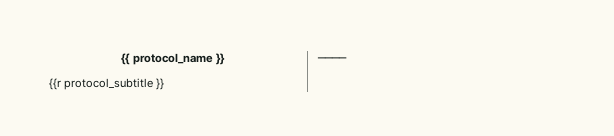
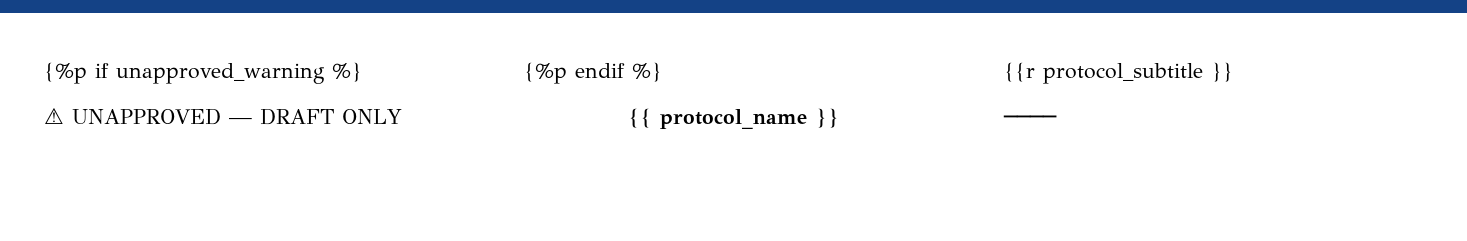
(121, 59) none -> [44,62,362,84] [44,107,402,125] [524,62,662,84] {%p if unapproved_warning %} // ⚠ UNAPPROVED — DRAFT ONLY // {%p endif %} //

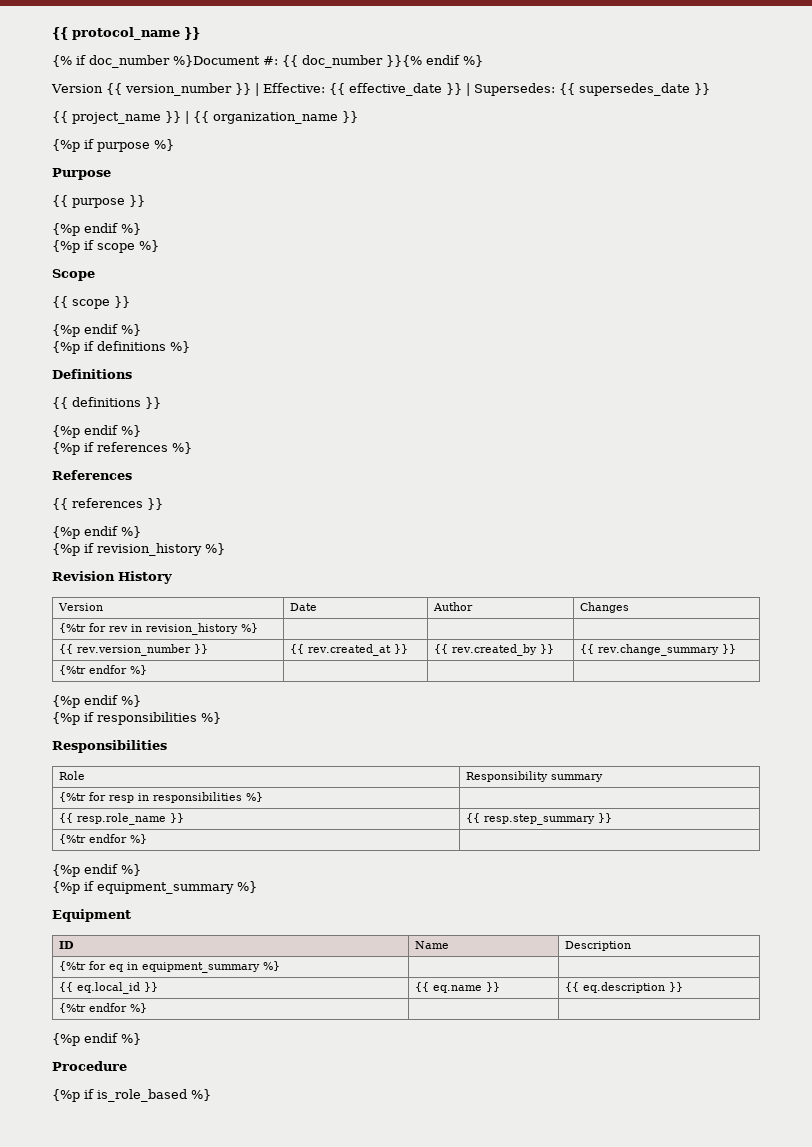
[44,62,362,84] [44,107,402,125] [524,62,662,84] [628,108,839,129] [1004,62,1233,84] [1003,115,1057,124] {%p if unapproved_warning %} // ⚠ UNAPPROVED — DRAFT ONLY // {%p endif %} // {{ protocol_name }} // {{r protocol_subtitle }} // ──── -> [52,27,200,40] [52,55,483,68] [51,83,710,96] [52,111,358,124] [52,139,174,152] [52,168,111,180] [52,195,145,208] [52,223,141,236] [52,240,159,253] [52,269,95,281] [52,296,130,309] [52,324,141,337] [52,341,190,354] [52,369,132,379] [52,397,161,409] [52,425,141,438] [52,442,192,455] [52,470,132,480] [52,498,163,510] [52,526,141,539] [52,543,225,556] [52,571,172,584] [57,603,103,611] [289,603,317,611] [432,602,473,611] [579,602,629,613] [58,623,258,635] [58,644,208,656] [289,644,408,656] [433,644,554,656] [579,644,736,656] [58,665,147,675] [52,695,141,708] [52,712,221,725] [52,740,167,753] [58,771,85,780] [465,771,603,782] [58,792,263,803] [58,813,184,825] [465,813,612,825] [58,834,147,844] [52,864,141,877] [52,881,257,894] [52,909,131,922] [58,941,74,949] [414,941,449,949] [564,941,631,951] [58,961,280,973] [58,982,158,994] [414,982,500,993] [564,982,683,993] [58,1003,147,1013] [52,1033,141,1046] [52,1061,127,1071] [52,1089,211,1102] {{ protocol_name }} // {% if doc_number %}Document #: {{ doc_number }}{% endif %} // Version {{ version_number }} | Effective: {{ effective_date }} | Supersedes: {{ supersedes_date }} // {{ project_name }} | {{ organization_name }} // {%p if purpose %} // Purpose // {{ purpose }} // {%p endif %} // {%p if scope %} // Scope // {{ scope }} // {%p endif %} // {%p if definitions %} // Definitions // {{ definitions }} // {%p endif %} // {%p if references %} // References // {{ references }} // {%p endif %} // {%p if revision_history %} // Revision History // Version | Date | Author | Changes // {%tr for rev in revision_history %} | | | // {{ rev.version_number }} | {{ rev.created_at }} | {{ rev.created_by }} | {{ rev.change_summary }} // {%tr endfor %} | | | // {%p endif %} // {%p if responsibilities %} // Responsibilities // Role | Responsibility summary // {%tr for resp in responsibilities %} | // {{ resp.role_name }} | {{ resp.step_summary }} // {%tr endfor %} | // {%p endif %} // {%p if equipment_summary %} // Equipment // ID | Name | Description // {%tr for eq in equipment_summary %} | | // {{ eq.local_id }} | {{ eq.name }} | {{ eq.description }} // {%tr endfor %} | | // {%p endif %} // Procedure // {%p if is_role_based %}

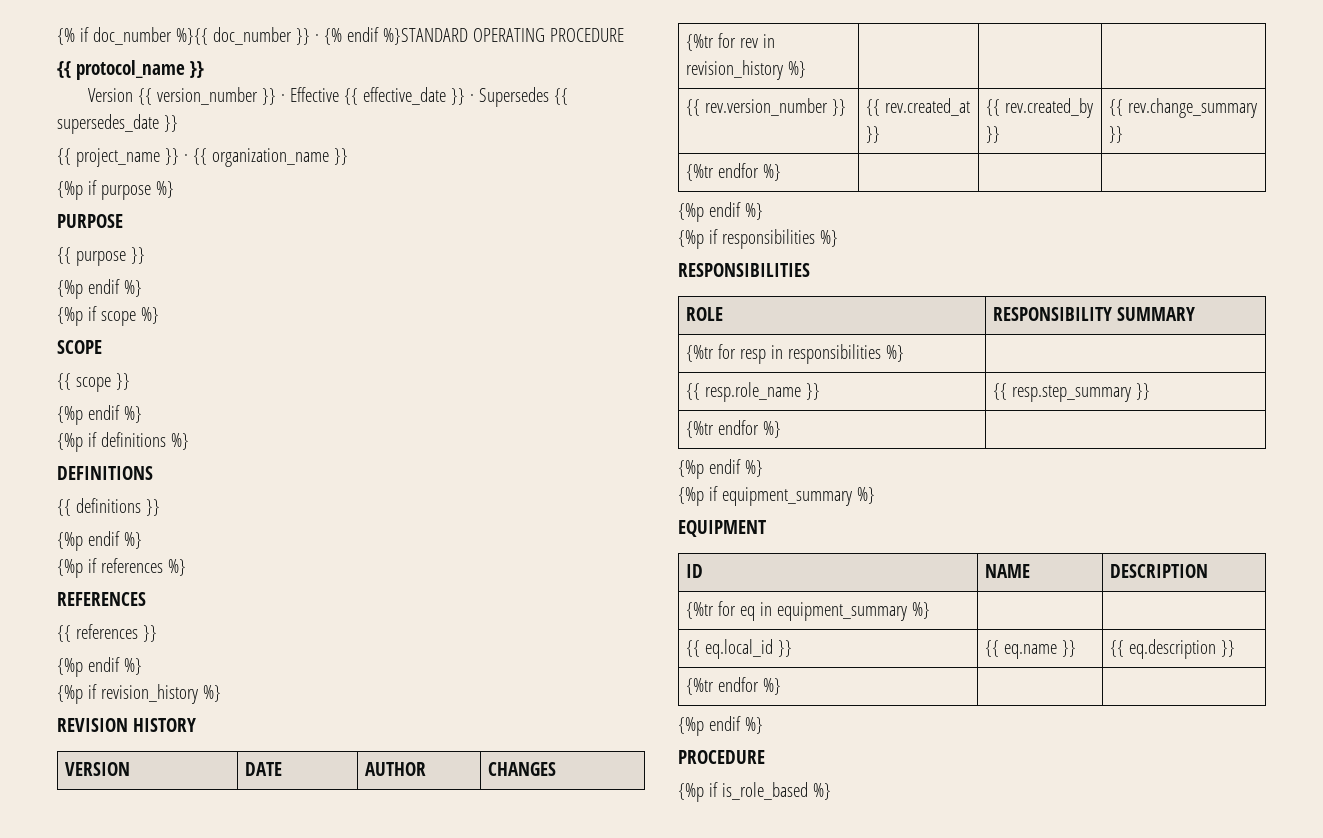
[52,27,200,40] [52,55,483,68] {{ protocol_name }} // {% if doc_number %}Document #: {{ doc_number }}{% endif %} -> [57,27,624,45] [57,60,204,80] {% if doc_number %}{{ doc_number }} · {% endif %}STANDARD OPERATING PROCEDURE // {{ protocol_name }}
[254,83,325,96] | Effective: -> [281,87,340,102] · Effective
[465,83,555,96] | Supersedes: -> [469,87,549,107] · Supersedes
[185,111,189,124] | -> [183,154,188,162] ·
[52,168,111,180] Purpose -> [57,214,123,228] PURPOSE
[52,269,95,281] Scope -> [57,340,102,354] SCOPE
[52,369,132,379] Definitions -> [57,466,153,480] DEFINITIONS
[52,470,132,480] References -> [57,592,146,606] REFERENCES
[52,571,172,584] [57,603,103,611] [289,603,317,611] [432,602,473,611] [579,602,629,613] Revision History // Version | Date | Author | Changes -> [57,718,196,732] [65,762,131,776] [245,762,283,776] [365,762,427,776] [488,762,557,776] REVISION HISTORY // VERSION | DATE | AUTHOR | CHANGES
[52,740,167,753] [58,771,85,780] [465,771,603,782] Responsibilities // Role | Responsibility summary -> [678,263,810,277] [686,307,724,321] [993,307,1196,321] RESPONSIBILITIES // ROLE | RESPONSIBILITY SUMMARY
[52,909,131,922] Equipment -> [678,520,766,537] EQUIPMENT
[414,941,449,949] [564,941,631,951] Name | Description -> [985,564,1031,578] [1110,564,1209,578] NAME | DESCRIPTION
[52,1061,127,1071] Procedure -> [678,750,765,764] PROCEDURE

